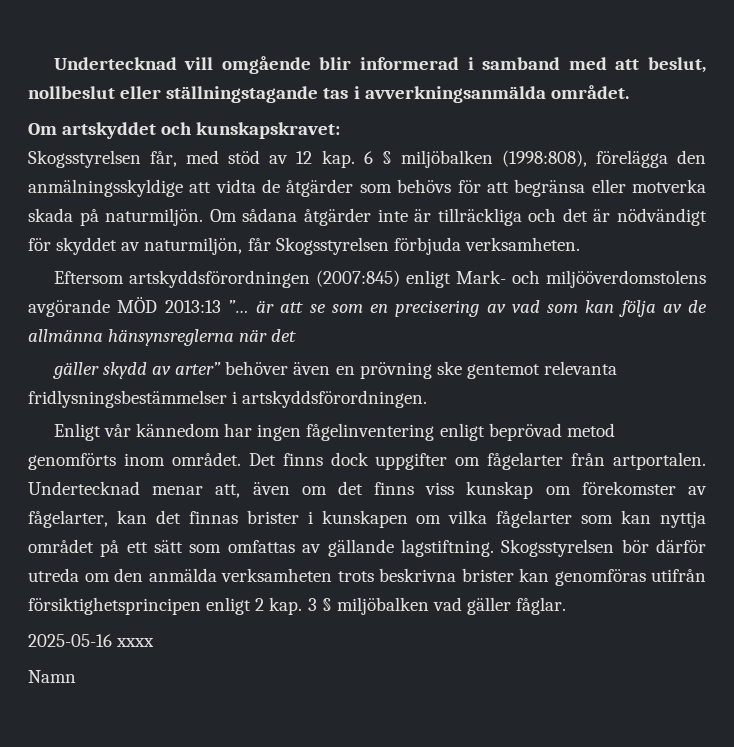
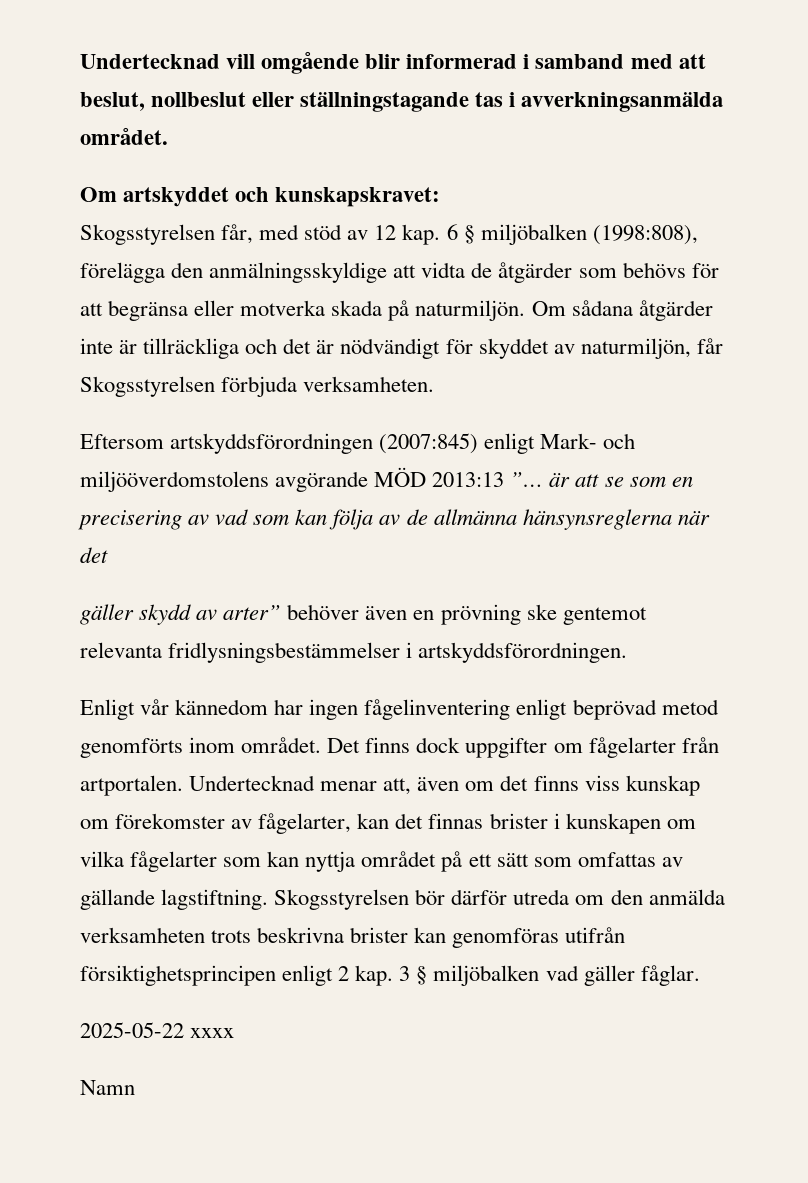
[28,634,112,647] 2025-05-16 -> [80,1022,184,1038] 2025-05-22

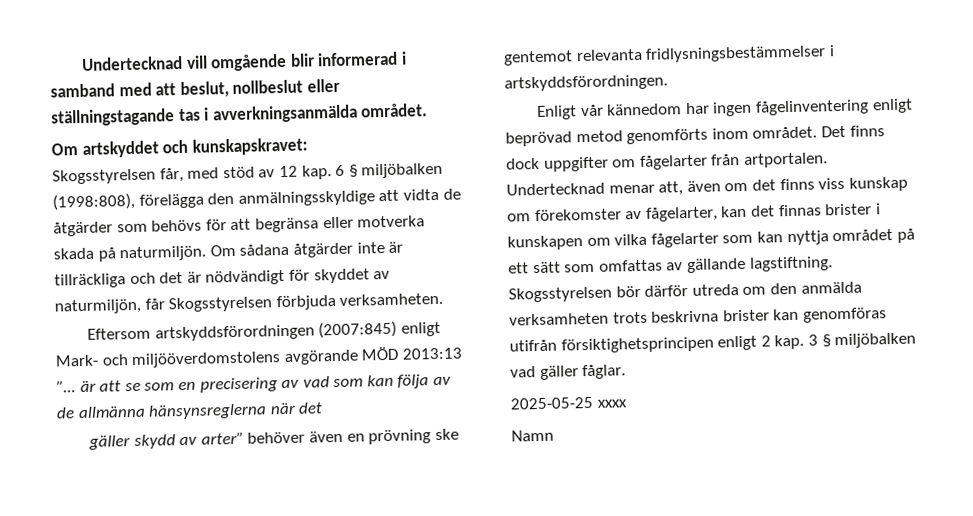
[80,1022,184,1038] 2025-05-22 -> [510,396,593,410] 2025-05-25

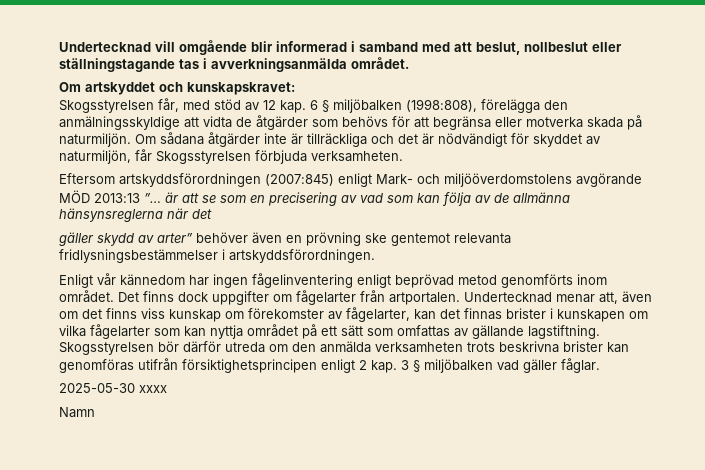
[510,396,593,410] 2025-05-25 -> [59,383,135,393] 2025-05-30

